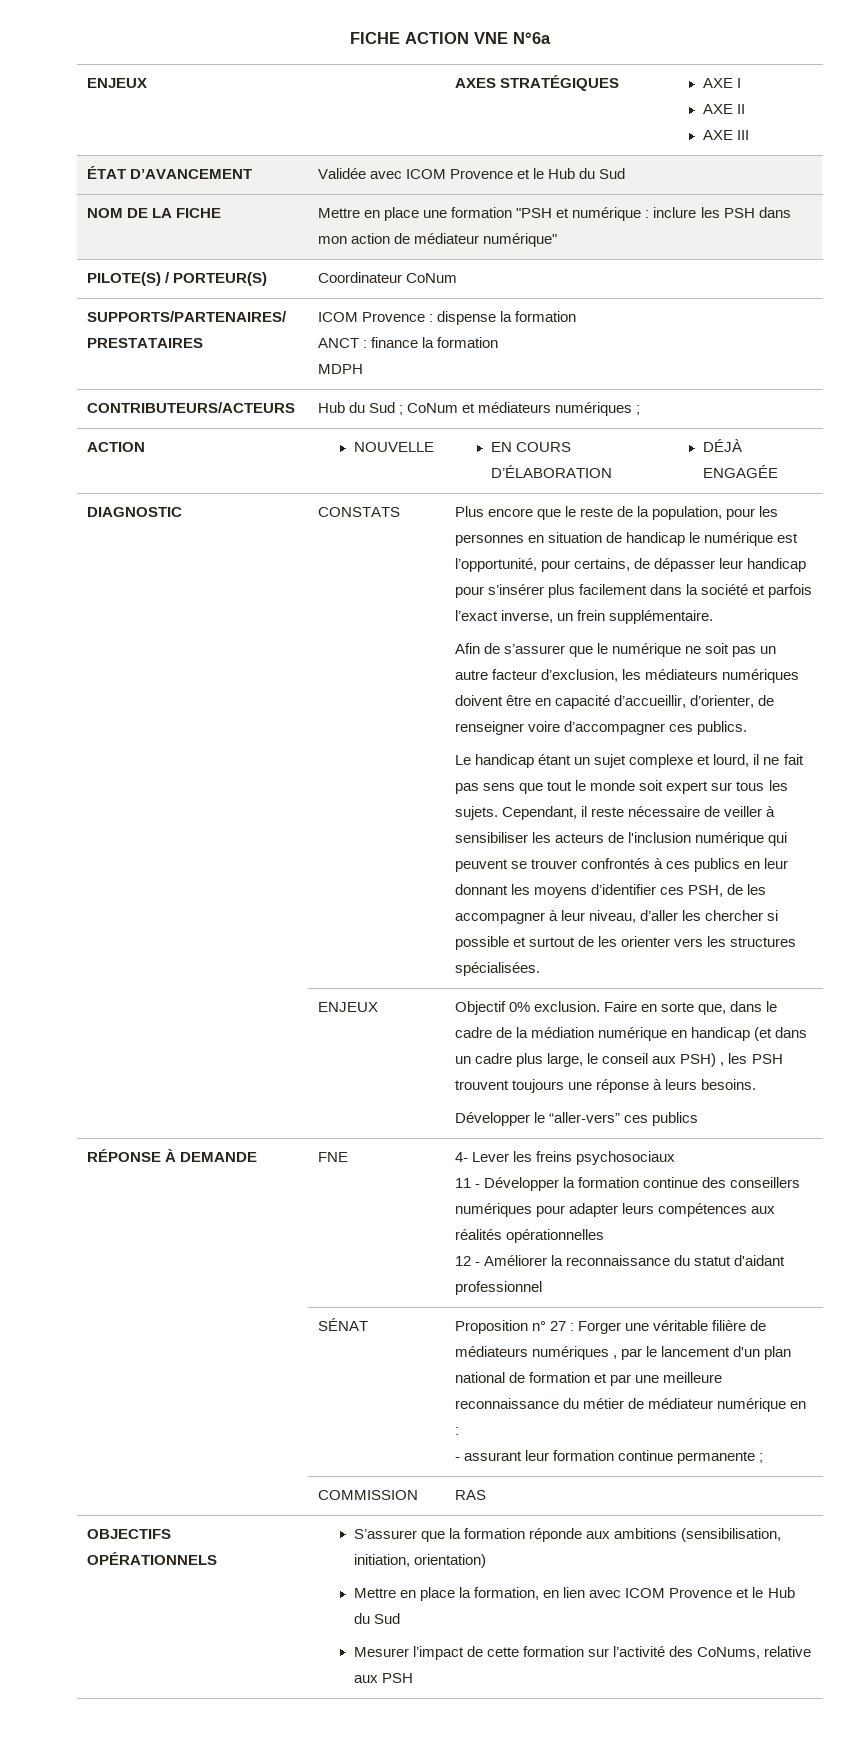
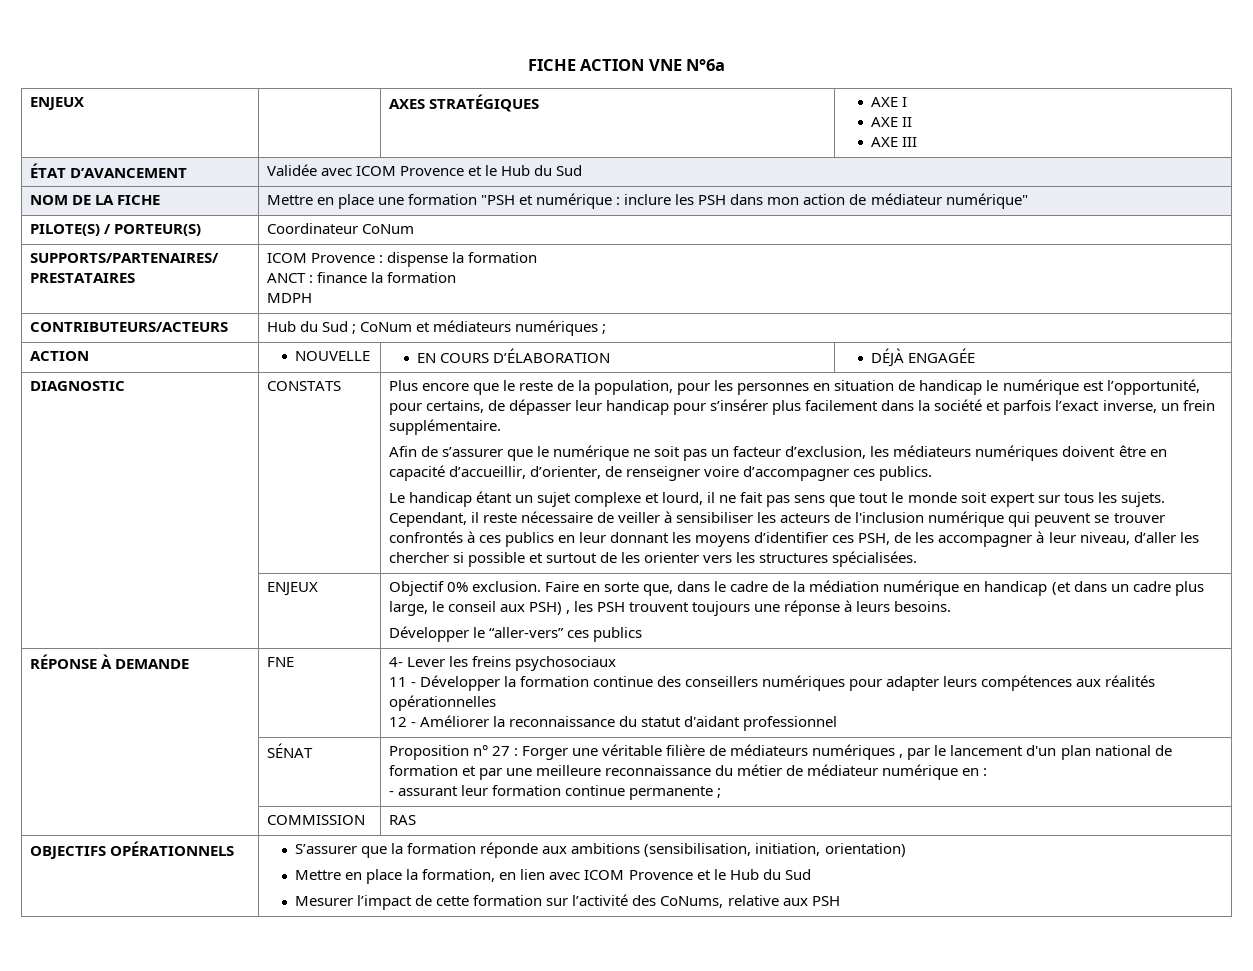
[455,670,489,680] autre -> (730, 453) none

